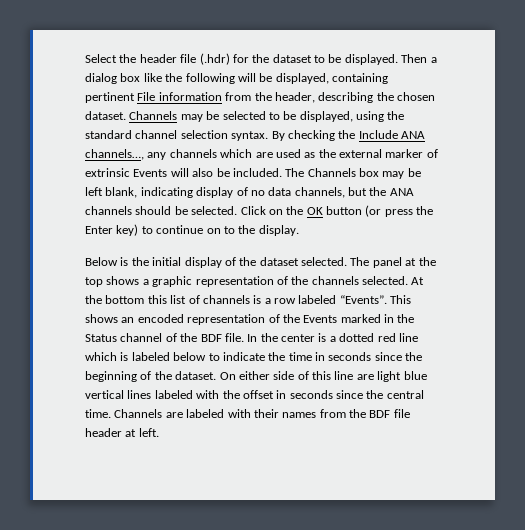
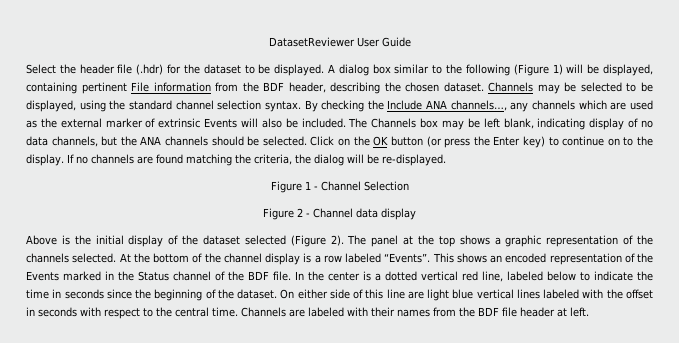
(85, 58) none -> [268,37,411,47] DatasetReviewer User Guide //
[401,54,437,63] [85,73,235,84] Then a dialog box like the following -> [327,64,563,76] A dialog box similar to the following (Figure 1)
(272, 96) none -> [263,82,285,91] BDF
[85,257,118,266] // Below -> [66,154,446,166] [270,181,409,193] [263,208,416,220] [26,235,57,245] If no channels are found matching the criteria, the dialog will be re-displayed. // Figure 1 - Channel Selection // Figure 2 - Channel data display // Above
[301,257,347,266] selected. -> [244,235,344,247] selected (Figure 2).
[147,295,250,304] this list of channels -> [192,253,300,265] of the channel display
[377,333,418,342] [85,352,129,361] red line which is -> [421,271,503,282] vertical red line,
[336,390,363,399] since -> [80,307,153,319] with respect to

